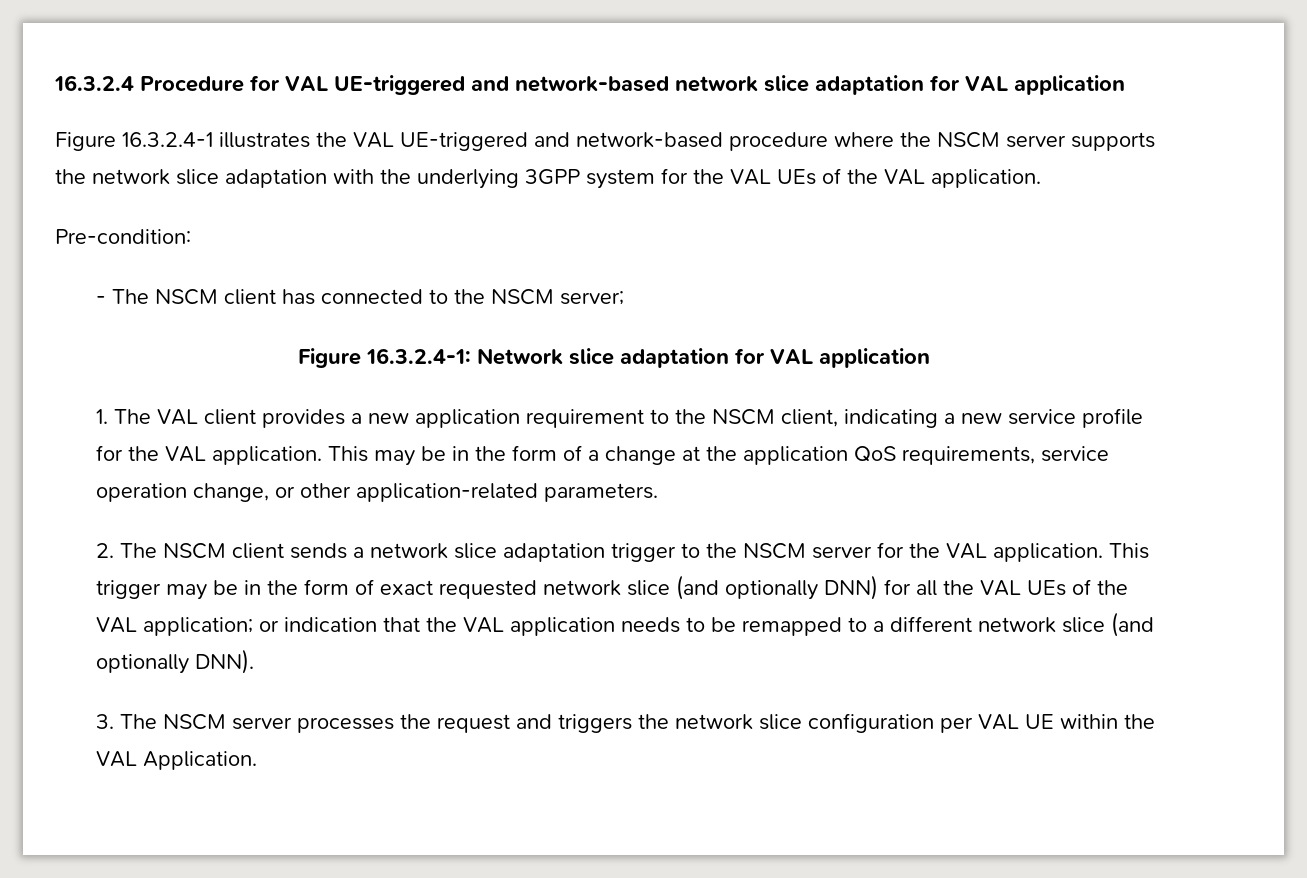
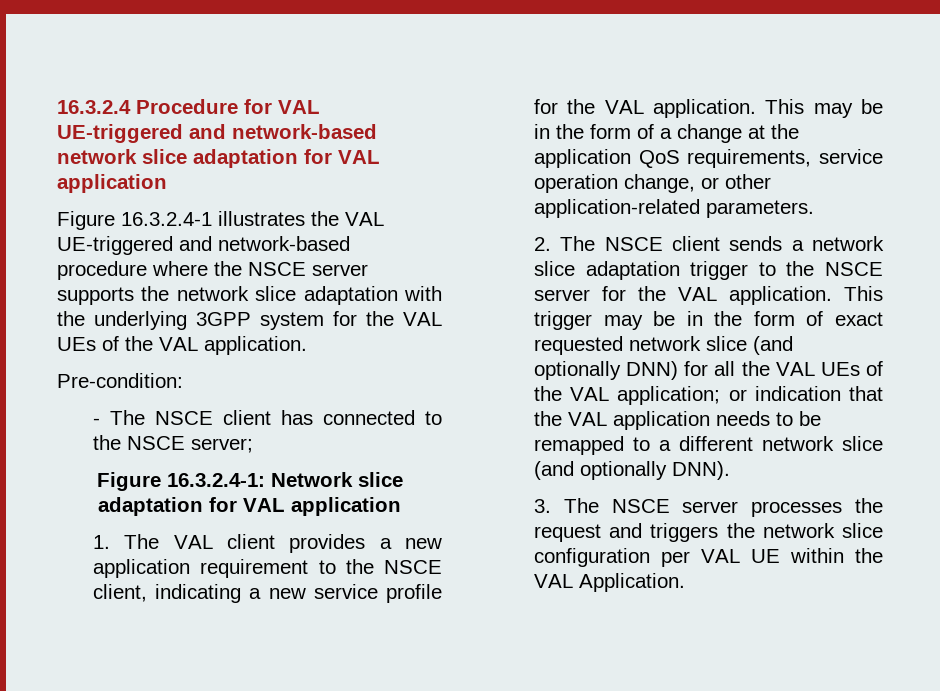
[937,132,1000,148] NSCM -> [248,262,306,276] NSCE
[155,289,219,305] NSCM -> [155,411,214,425] NSCE
[491,289,555,305] NSCM -> [127,436,186,450] NSCE
[712,409,776,425] NSCM -> [383,560,442,574] NSCE
[163,543,227,559] NSCM -> [604,237,663,251] NSCE
[743,543,807,559] NSCM -> [825,262,883,276] NSCE
[163,714,227,730] NSCM -> [611,499,670,513] NSCE

